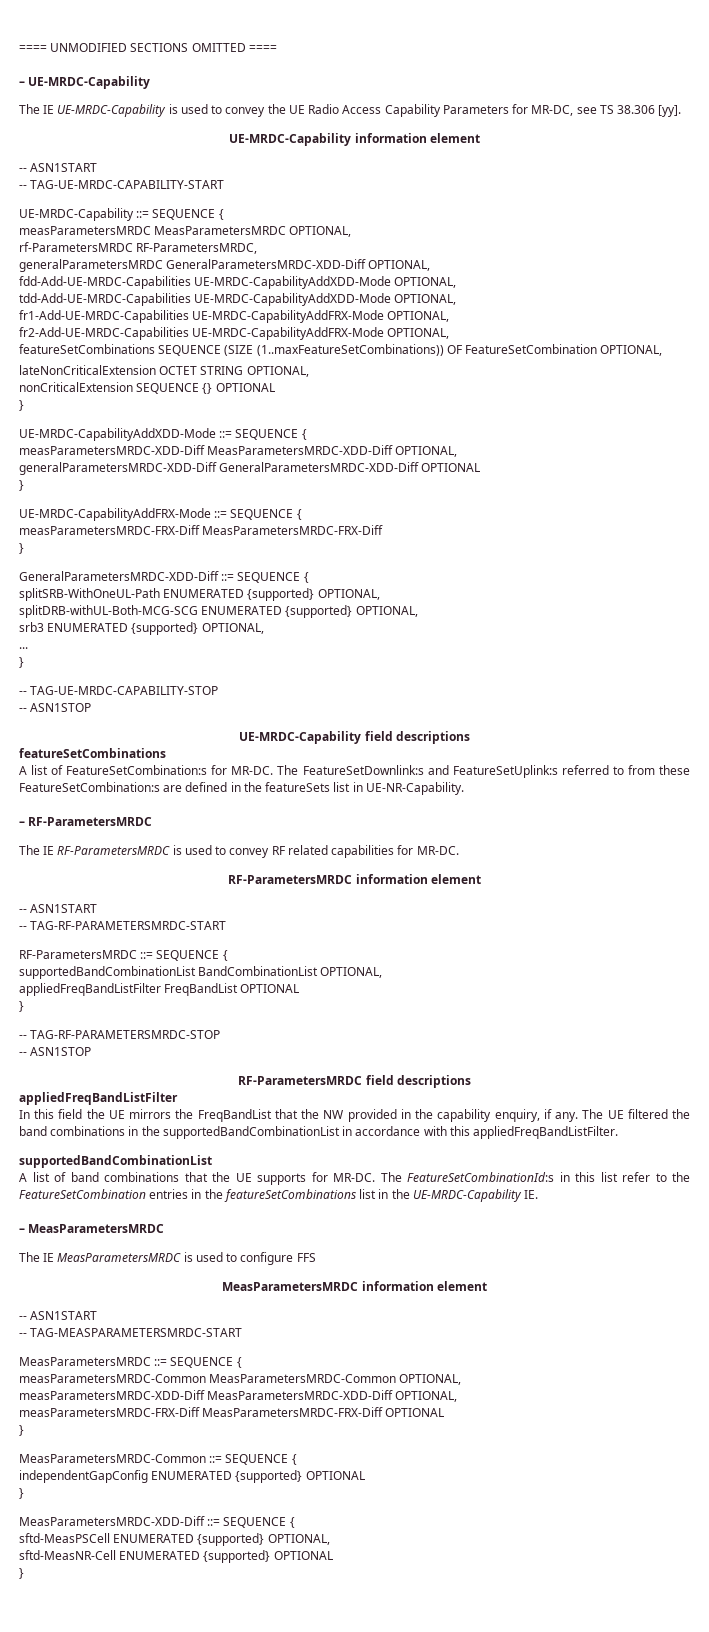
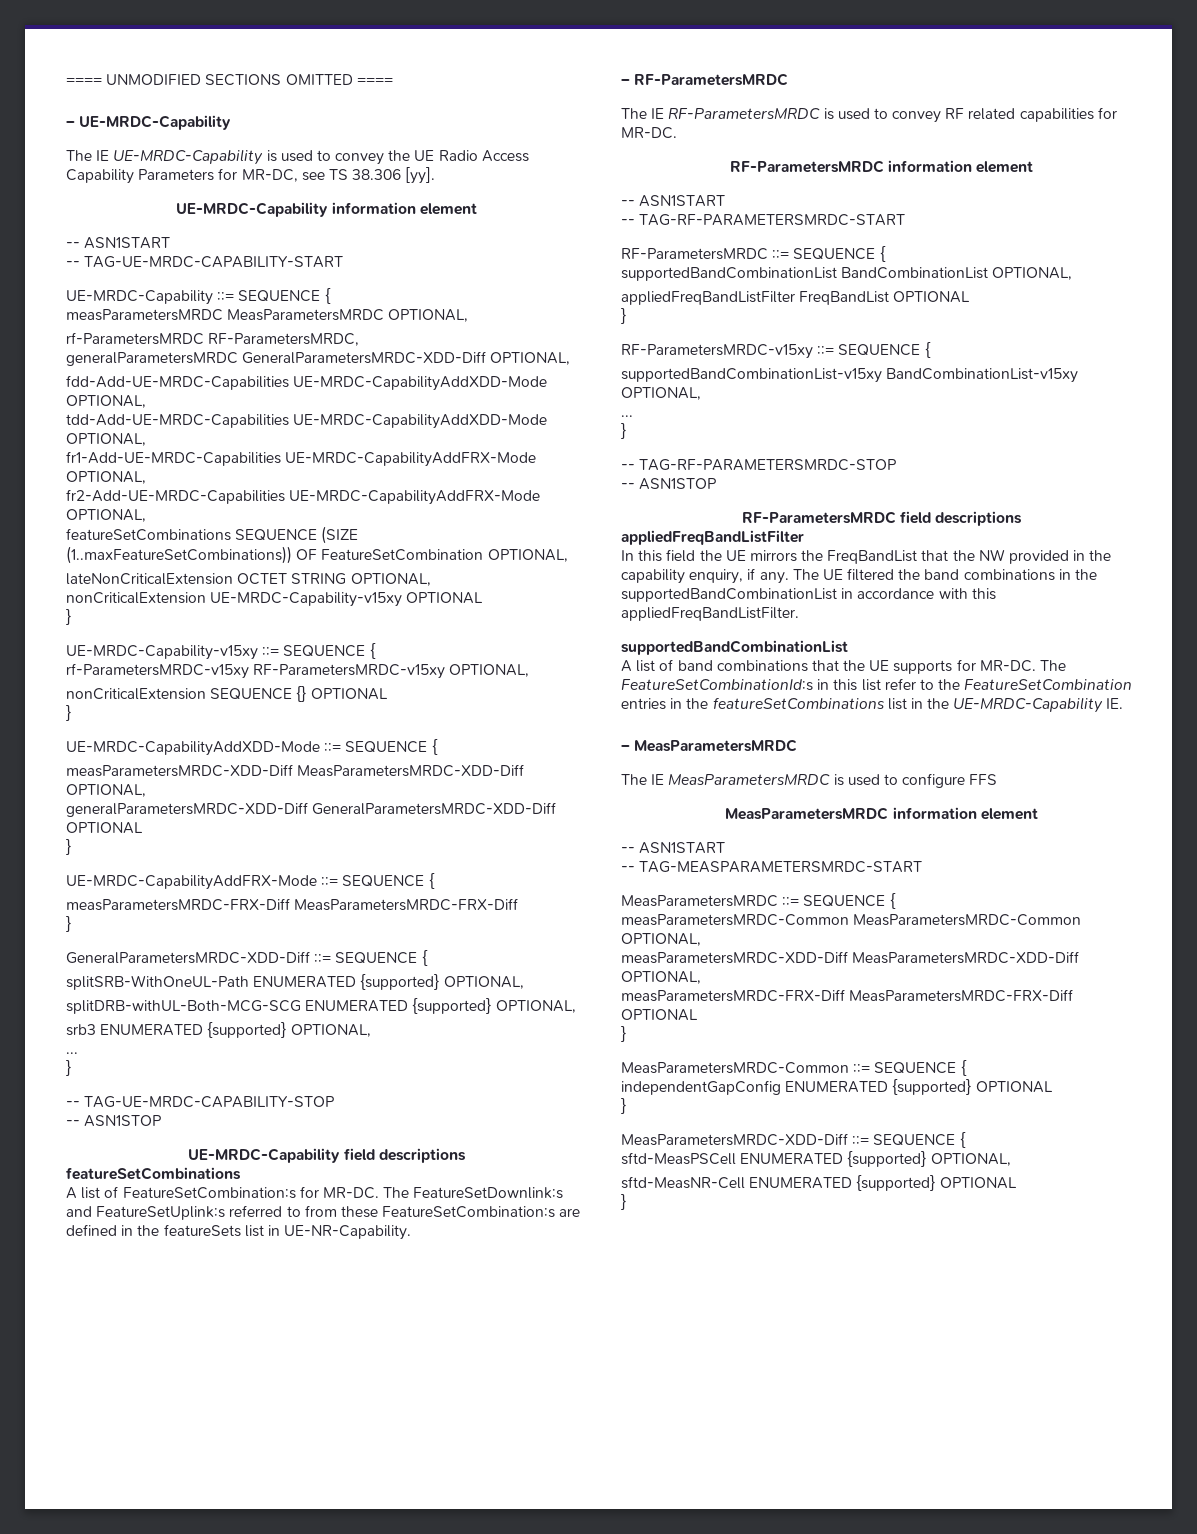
(309, 371) none -> [66,592,484,607] [66,609,71,625] [66,643,376,660] [66,663,530,679] // nonCriticalExtension UE-MRDC-Capability-v15xy OPTIONAL // } // UE-MRDC-Capability-v15xy ::= SEQUENCE { // rf-ParametersMRDC-v15xy RF-ParametersMRDC-v15xy OPTIONAL,
(24, 1006) none -> [621,342,931,359] [621,368,1079,383] [621,387,701,400] [621,415,633,417] [621,423,626,439] // RF-ParametersMRDC-v15xy ::= SEQUENCE { // supportedBandCombinationList-v15xy BandCombinationList-v15xy OPTIONAL, // ... // }

